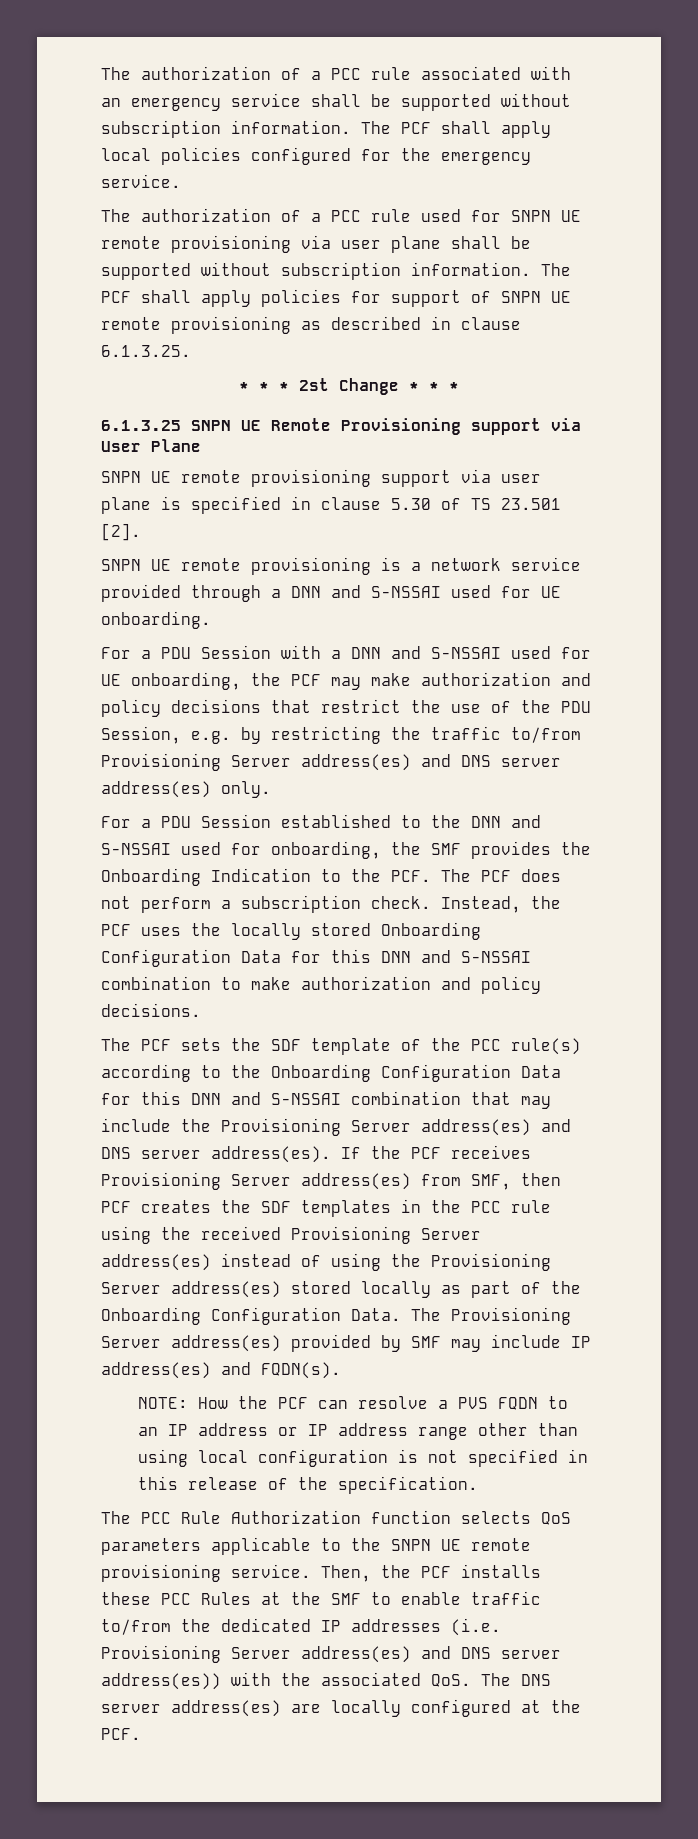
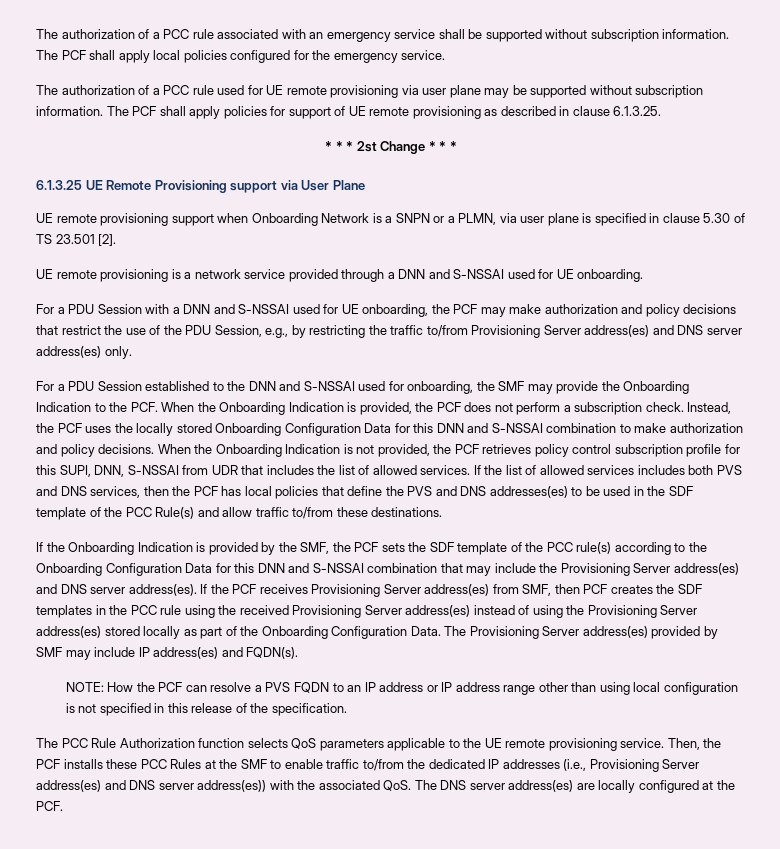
[511,210,551,222] SNPN -> (263, 90) none
[451,236,501,249] shall -> [484,88,510,98] may
[501,291,541,303] SNPN -> (346, 111) none
[191,420,231,431] SNPN -> (82, 185) none
[101,471,141,483] SNPN -> (365, 185) none
(451, 478) none -> [217,213,497,226] when Onboarding Network is a SNPN or a PLMN,
[101,559,141,571] SNPN -> (117, 240) none
[191,731,231,744] e.g. -> [265,328,289,338] e.g.,
[471,841,551,859] provides -> [527,381,599,394] may provide
[441,869,471,882] The -> [161,402,434,415] When the Onboarding Indication is provided, the
[101,1038,131,1051] // The -> [157,444,740,457] [36,465,742,477] [36,486,693,499] [36,507,443,520] [36,542,351,555] When the Onboarding Indication is not provided, the PCF retrieves policy control subscription profile for this SUPI, DNN, S-NSSAI from UDR that includes the list of allowed services. If the list of allowed services includes both PVS and DNS services, then the PCF has local policies that define the PVS and DNS addresses(es) to be used in the SDF template of the PCC Rule(s) and allow traffic to/from these destinations. // If the Onboarding Indication is provided by the SMF, the
[391,1539,431,1551] SNPN -> (482, 743) none
[451,1618,501,1636] (i.e. -> [563,759,587,771] (i.e.,

